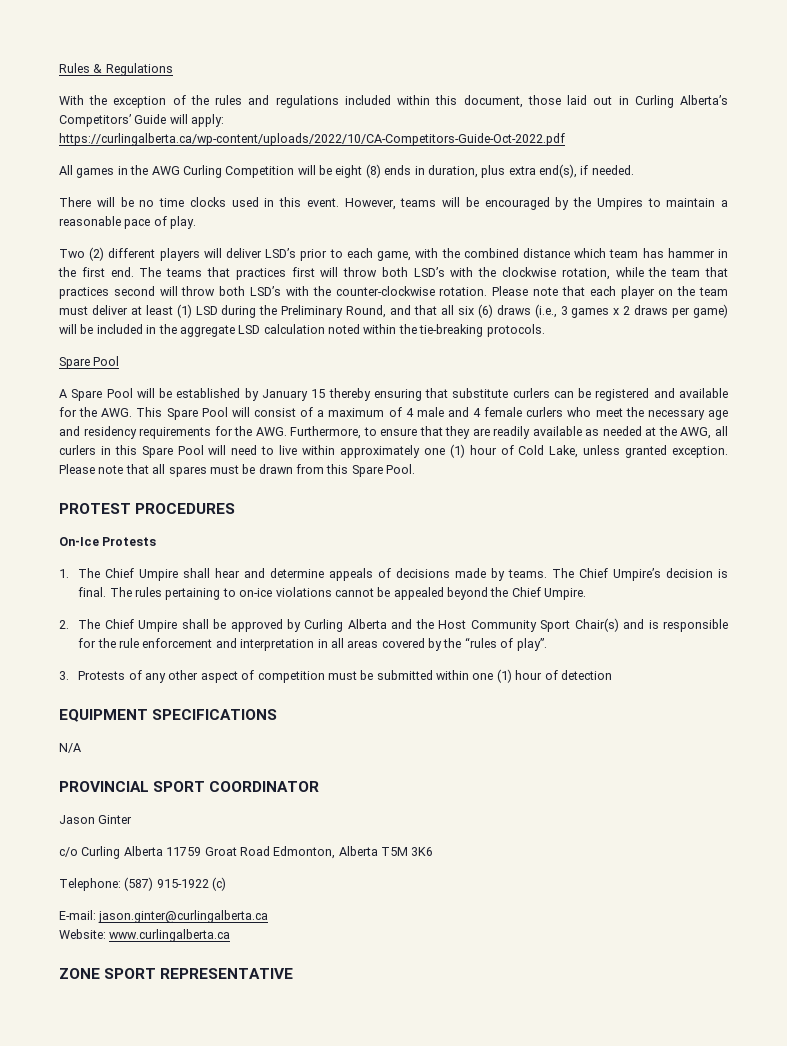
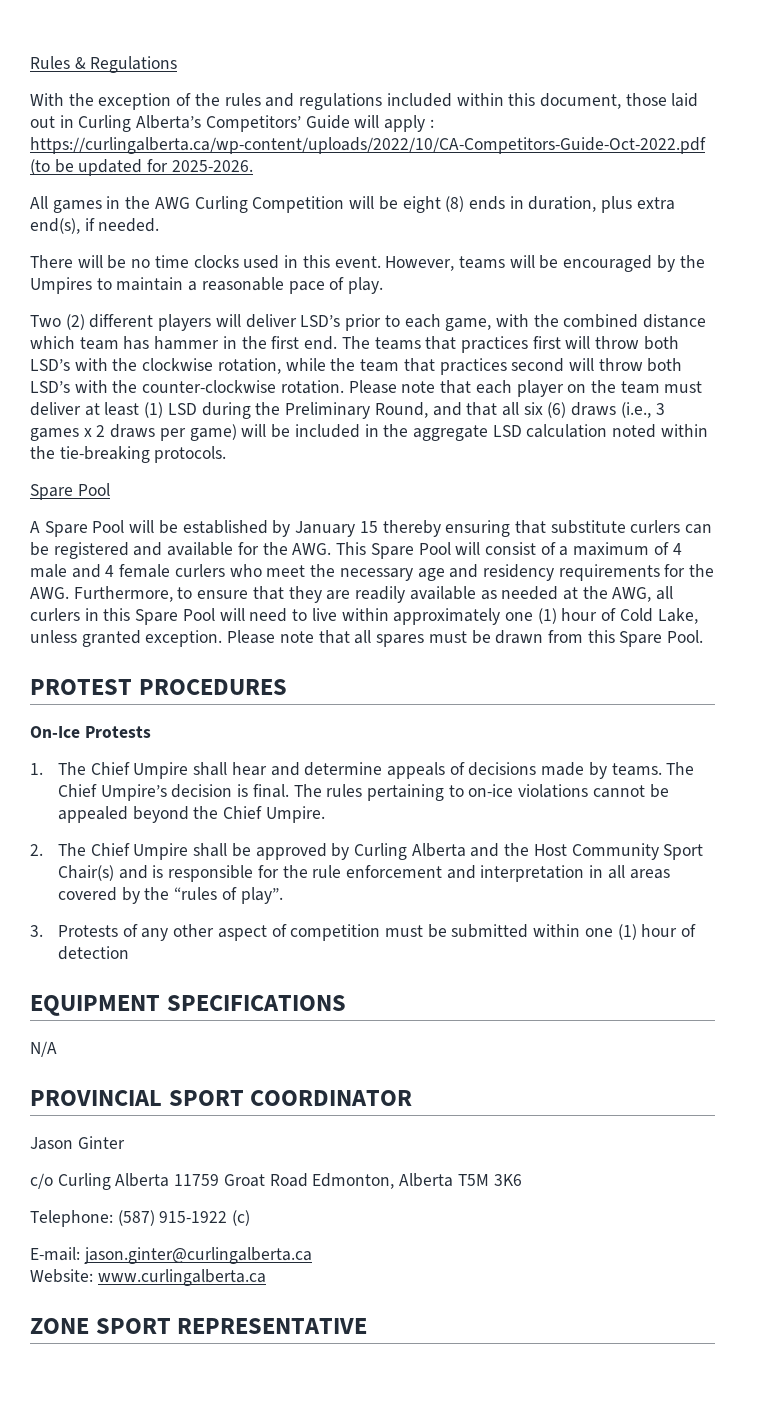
[191,114,225,127] apply: -> [384,115,434,132] apply :
(565, 139) none -> [30,159,253,176] (to be updated for 2025-2026.

